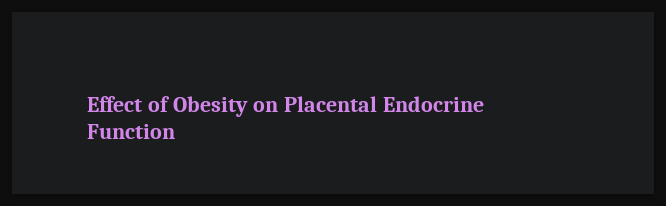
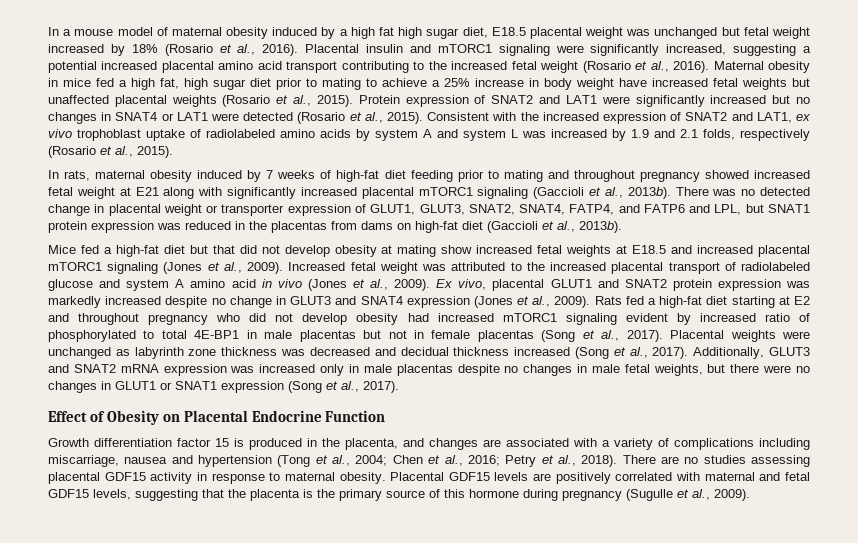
(87, 104) none -> [48,27,810,39] [48,44,811,56] [48,61,811,73] [48,78,810,90] [48,95,811,107] [48,112,811,124] [48,129,810,141] [48,146,173,158] [48,170,810,182] [48,187,811,199] [48,204,811,216] [48,221,622,233] [48,245,811,257] [48,262,811,274] [48,279,811,291] [48,296,810,308] [48,313,810,325] [48,330,811,342] [48,347,810,359] [48,364,811,376] [48,381,399,393] In a mouse model of maternal obesity induced by a high fat high sugar diet, E18.5 placental weight was unchanged but fetal weight increased by 18% (Rosario et al., 2016). Placental insulin and mTORC1 signaling were significantly increased, suggesting a potential increased placental amino acid transport contributing to the increased fetal weight (Rosario et al., 2016). Maternal obesity in mice fed a high fat, high sugar diet prior to mating to achieve a 25% increase in body weight have increased fetal weights but unaffected placental weights (Rosario et al., 2015). Protein expression of SNAT2 and LAT1 were significantly increased but no changes in SNAT4 or LAT1 were detected (Rosario et al., 2015). Consistent with the increased expression of SNAT2 and LAT1, ex vivo trophoblast uptake of radiolabeled amino acids by system A and system L was increased by 1.9 and 2.1 folds, respectively (Rosario et al., 2015). // In rats, maternal obesity induced by 7 weeks of high-fat diet feeding prior to mating and throughout pregnancy showed increased fetal weight at E21 along with significantly increased placental mTORC1 signaling (Gaccioli et al., 2013b). There was no detected change in placental weight or transporter expression of GLUT1, GLUT3, SNAT2, SNAT4, FATP4, and FATP6 and LPL, but SNAT1 protein expression was reduced in the placentas from dams on high-fat diet (Gaccioli et al., 2013b). // Mice fed a high-fat diet but that did not develop obesity at mating show increased fetal weights at E18.5 and increased placental mTORC1 signaling (Jones et al., 2009). Increased fetal weight was attributed to the increased placental transport of radiolabeled glucose and system A amino acid in vivo (Jones et al., 2009). Ex vivo, placental GLUT1 and SNAT2 protein expression was markedly increased despite no change in GLUT3 and SNAT4 expression (Jones et al., 2009). Rats fed a high-fat diet starting at E2 and throughout pregnancy who did not develop obesity had increased mTORC1 signaling evident by increased ratio of phosphorylated to total 4E-BP1 in male placentas but not in female placentas (Song et al., 2017). Placental weights were unchanged as labyrinth zone thickness was decreased and decidual thickness increased (Song et al., 2017). Additionally, GLUT3 and SNAT2 mRNA expression was increased only in male placentas despite no changes in male fetal weights, but there were no changes in GLUT1 or SNAT1 expression (Song et al., 2017). //
(175, 131) none -> [48,438,810,450] [48,455,811,467] [48,472,810,484] [48,489,750,501] // Growth differentiation factor 15 is produced in the placenta, and changes are associated with a variety of complications including miscarriage, nausea and hypertension (Tong et al., 2004; Chen et al., 2016; Petry et al., 2018). There are no studies assessing placental GDF15 activity in response to maternal obesity. Placental GDF15 levels are positively correlated with maternal and fetal GDF15 levels, suggesting that the placenta is the primary source of this hormone during pregnancy (Sugulle et al., 2009).

